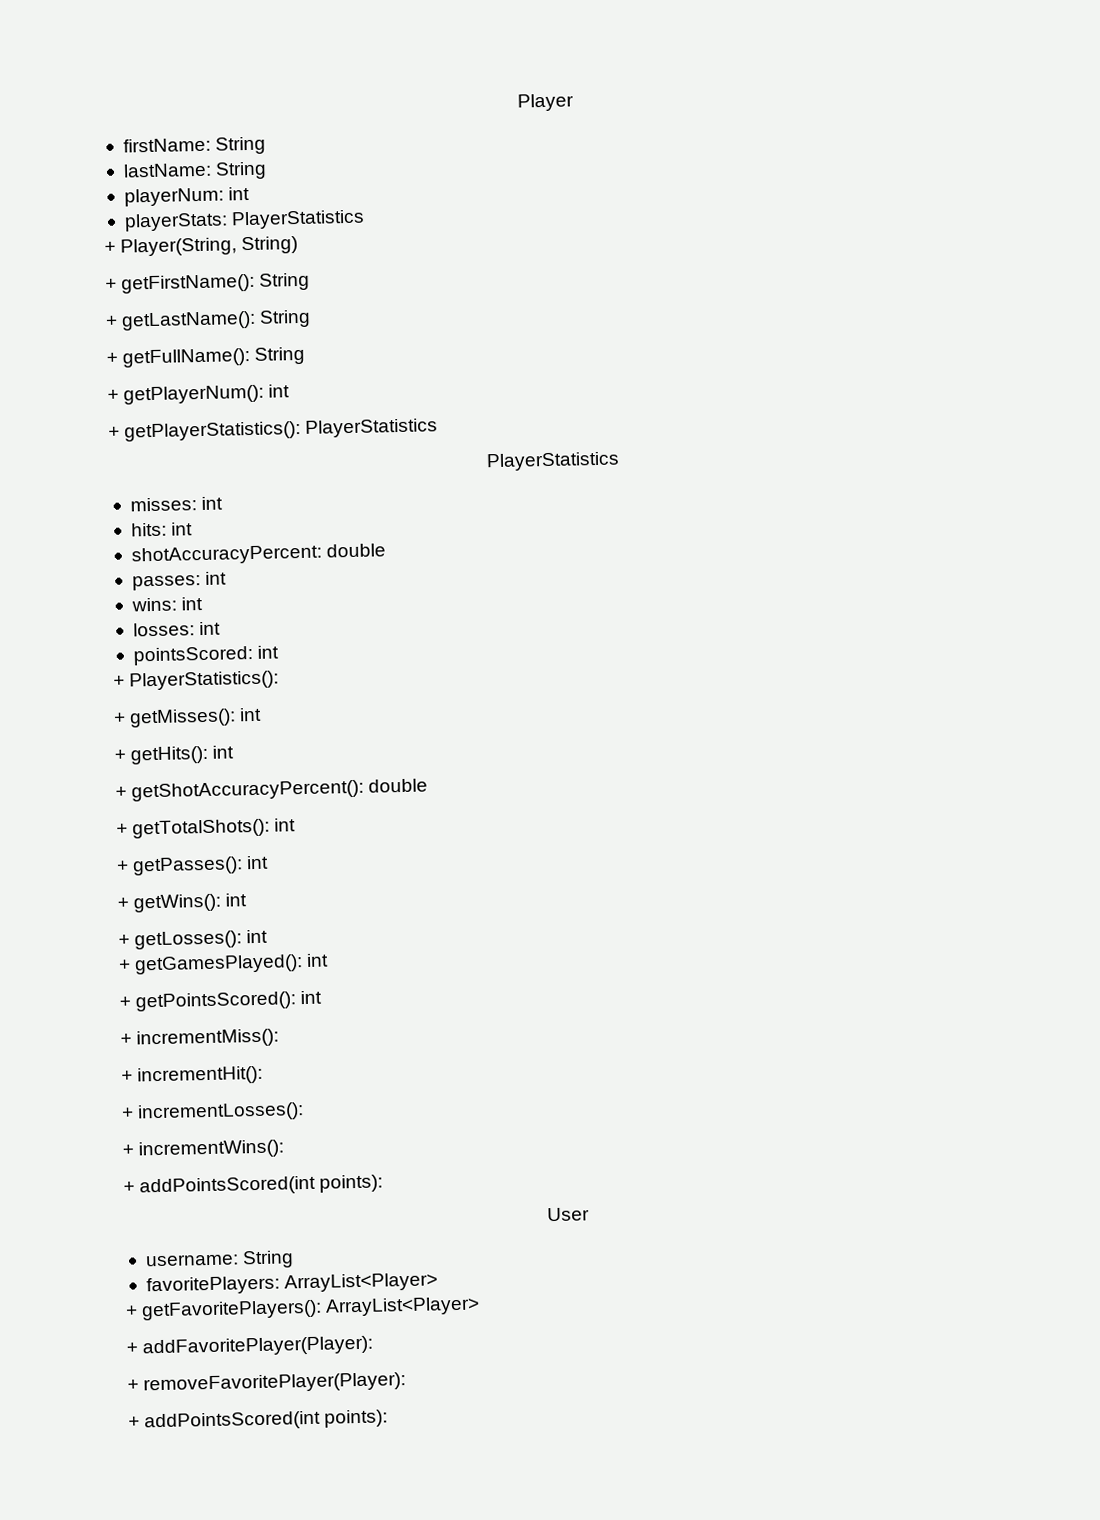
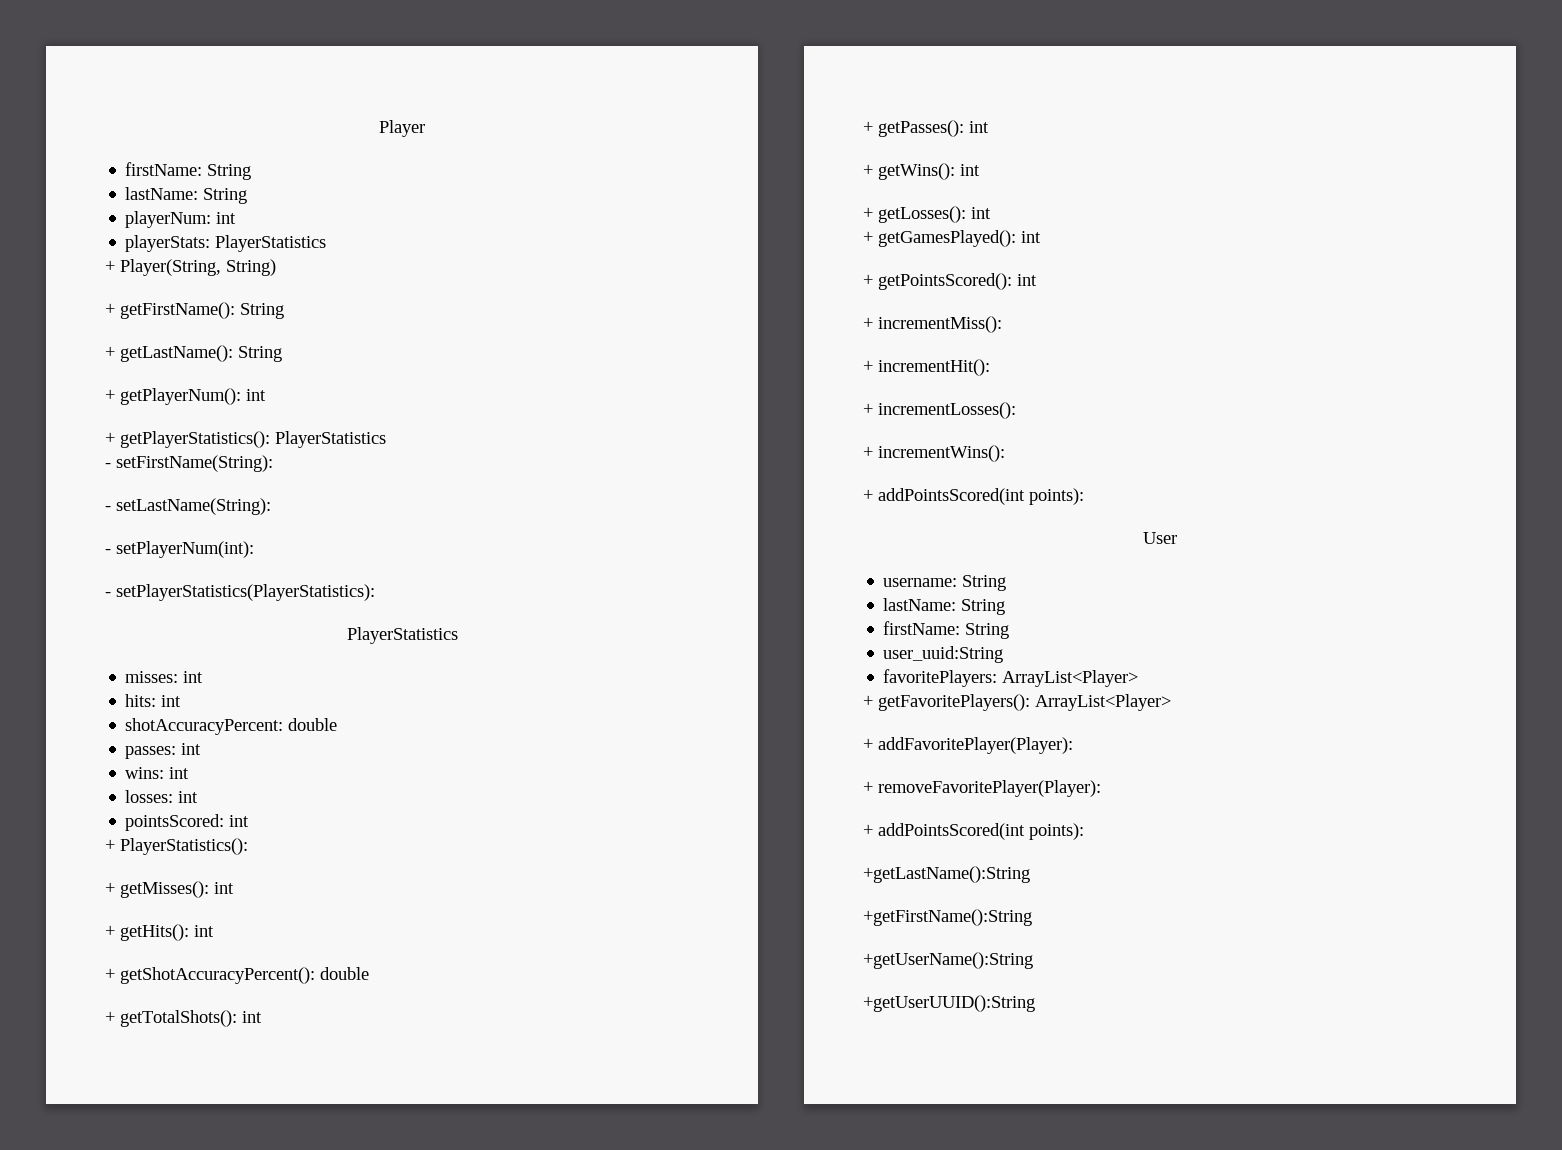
[106,346,306,368] // + getFullName(): String -> (282, 354) none
(439, 428) none -> [105,455,273,472] [105,498,271,515] [105,541,254,558] [105,584,375,601] // - setFirstName(String): // - setLastName(String): // - setPlayerNum(int): // - setPlayerStatistics(PlayerStatistics):
(295, 1259) none -> [883,598,1006,615] [883,621,1010,639] [883,646,1004,663] // lastName: String // firstName: String // user_uuid:String
(389, 1418) none -> [863,866,1030,883] [863,909,1032,926] [863,952,1033,969] [863,995,1035,1012] // +getLastName():String // +getFirstName():String // +getUserName():String // +getUserUUID():String

